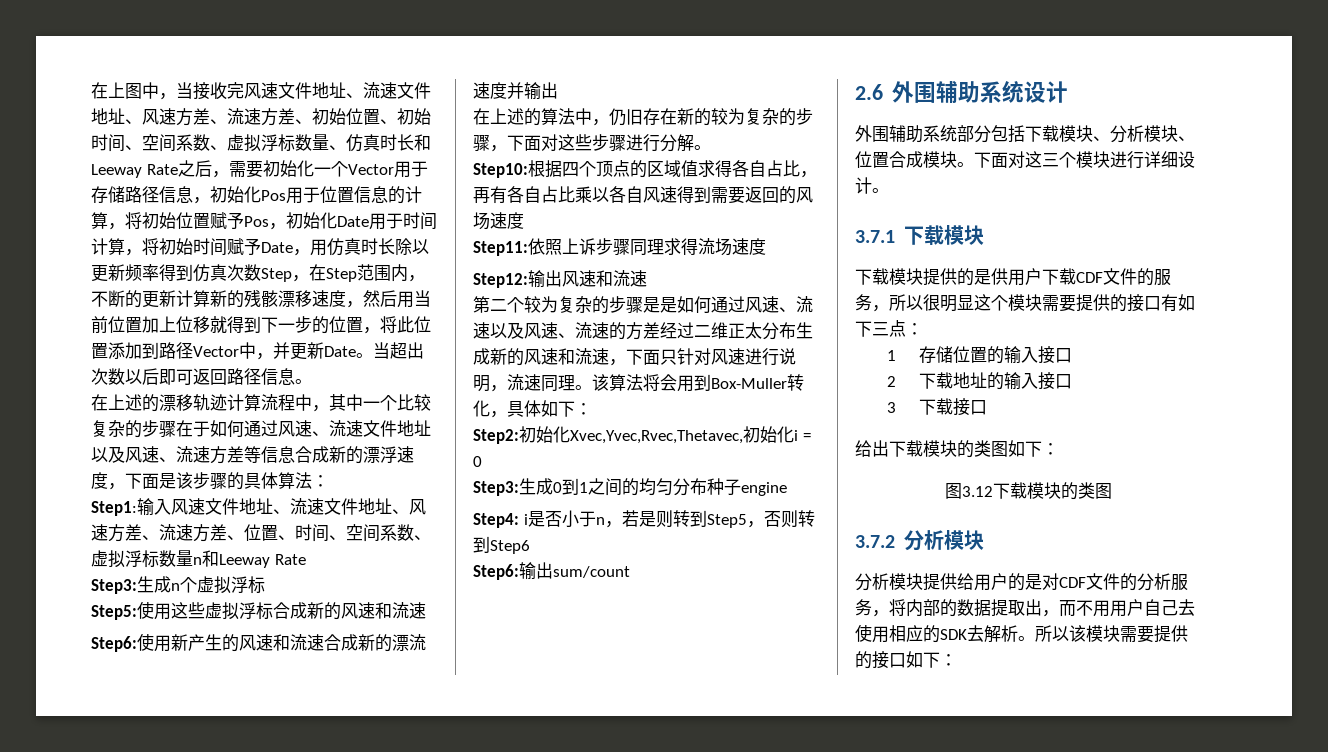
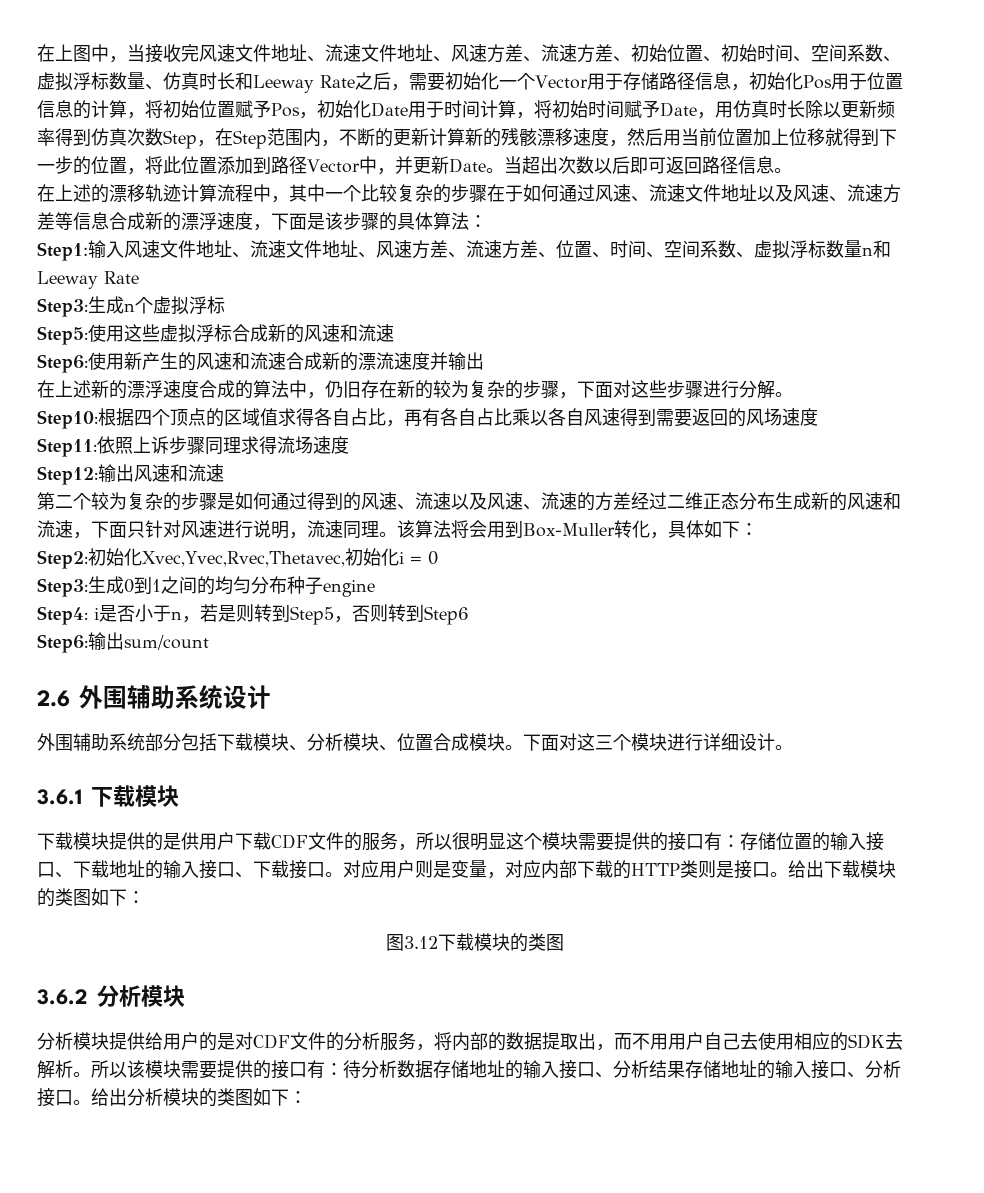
(524, 116) none -> [91,380,235,399] 新的漂浮速度合成
[660,296,745,313] 是如何通过 -> [235,492,361,511] 如何通过得到的
[745,322,762,339] 太 -> [721,492,739,510] 态
[855,230,895,243] 3.7.1 -> [37,789,82,805] 3.6.1
[1178,294,1195,311] [855,320,923,337] [887,350,897,361] 如下三点： // 1 -> [722,835,740,848] ：
[887,376,897,387] // 2 -> [55,872,73,878] 、
[887,402,897,413] // 3 -> [235,872,253,878] 、
(988, 407) // -> [325,860,788,879] 。对应用户则是变量，对应内部下载的HTTP类则是接口。
[855,535,895,548] 3.7.2 -> [37,989,88,1005] 3.6.2
(906, 660) none -> [307,1060,901,1079] [37,1088,253,1107] 有：待分析数据存储地址的输入接口、分析结果存储地址的输入接口、分析接口。给出分析模块的类图

